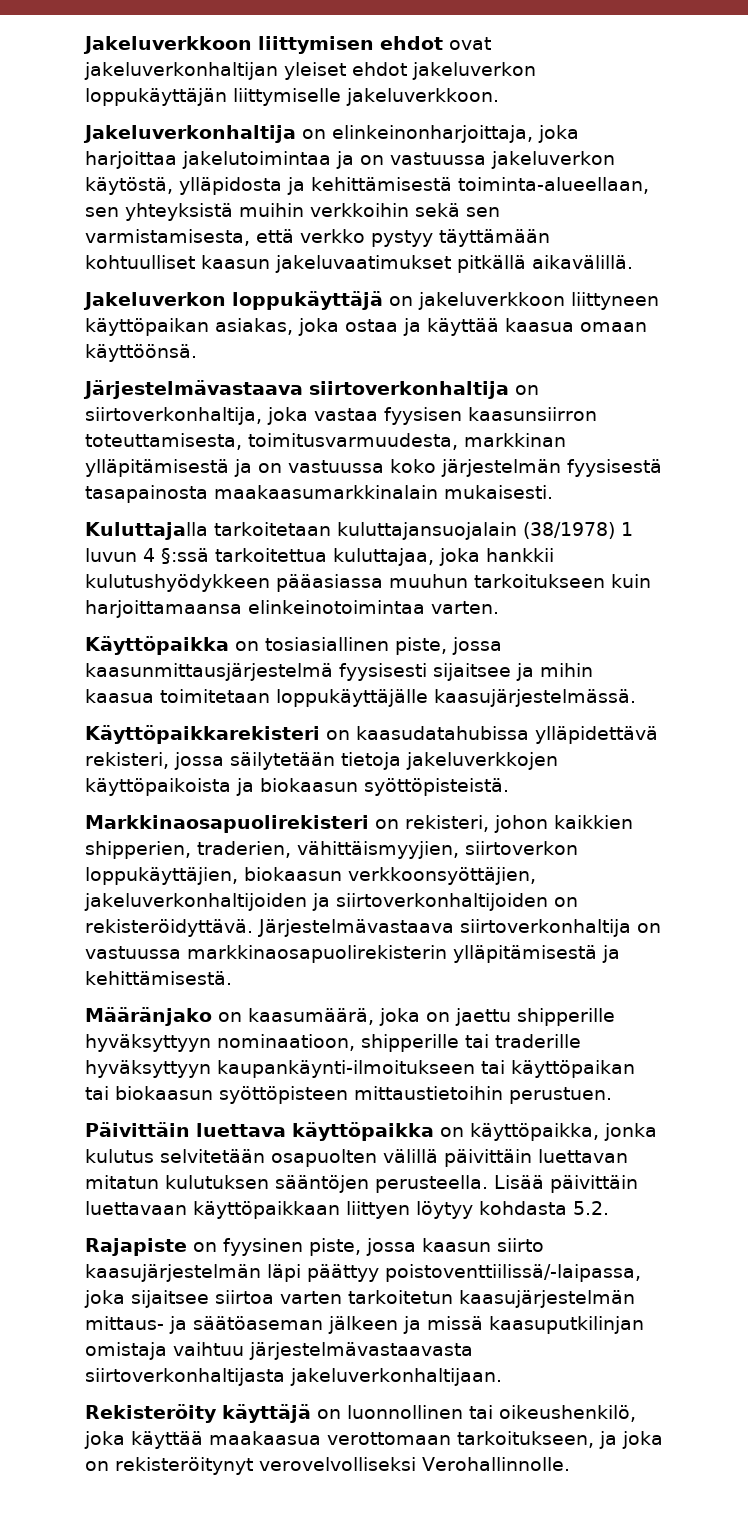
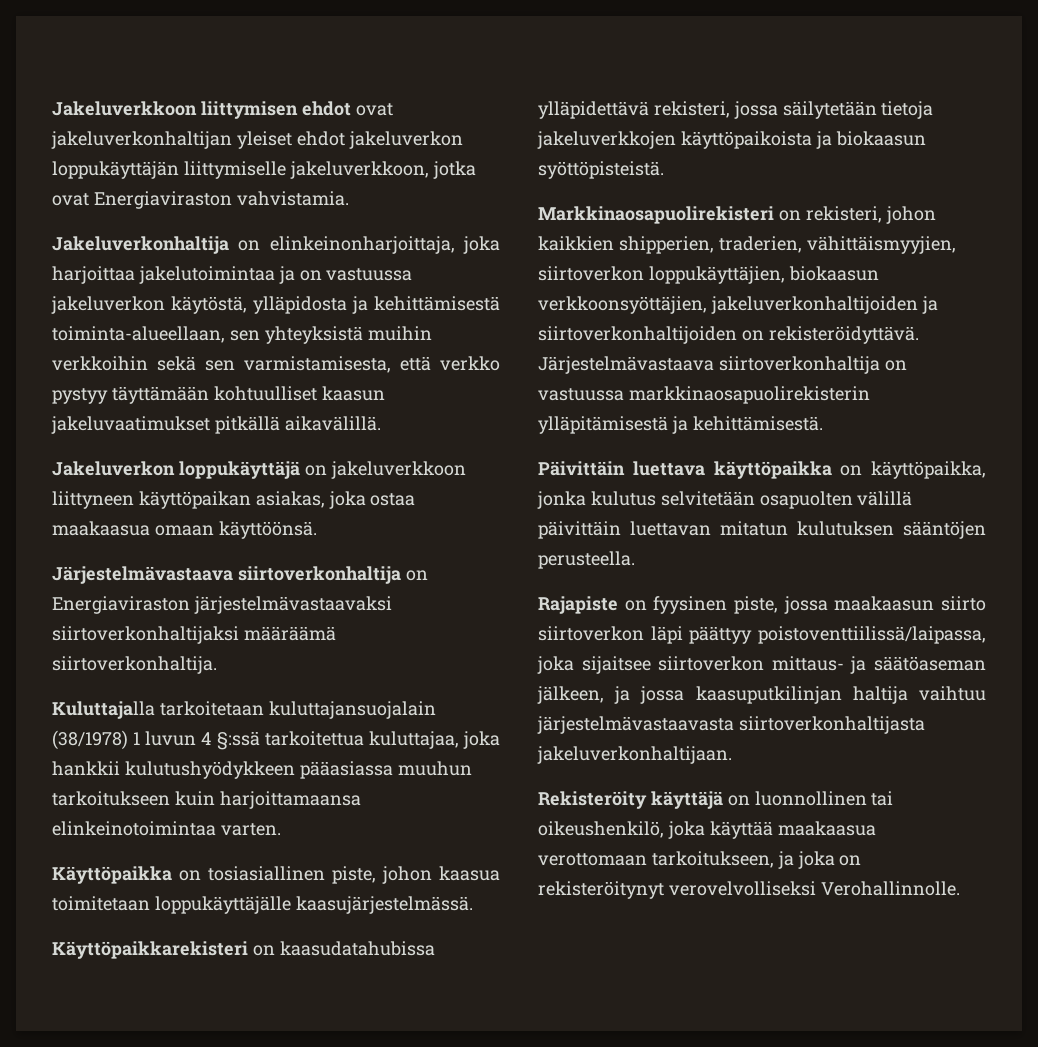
[346,88,499,106] jakeluverkkoon. -> [289,161,476,179] [52,191,349,209] jakeluverkkoon, jotka ovat Energiaviraston vahvistamia.
[403,318,574,336] ja käyttää kaasua -> [52,521,150,536] maakaasua
[85,407,597,425] [85,433,566,450] [85,459,662,477] [85,485,553,503] siirtoverkonhaltija, joka vastaa fyysisen kaasunsiirron toteuttamisesta, toimitusvarmuudesta, markkinan ylläpitämisestä ja on vastuussa koko järjestelmän fyysisestä tasapainosta maakaasumarkkinalain mukaisesti. -> [52,596,392,614] [52,626,336,644] [52,656,217,674] Energiaviraston järjestelmävastaavaksi siirtoverkonhaltijaksi määräämä siirtoverkonhaltija.
[452,637,502,655] [85,663,593,681] jossa kaasunmittausjärjestelmä fyysisesti sijaitsee ja mihin -> [382,866,432,884] johon
[85,1007,615,1026] [85,1034,581,1052] [85,1060,635,1078] [85,1086,612,1104] // Määränjako on kaasumäärä, joka on jaettu shipperille hyväksyttyyn nominaatioon, shipperille tai traderille hyväksyttyyn kaupankäynti-ilmoitukseen tai käyttöpaikan tai biokaasun syöttöpisteen mittaustietoihin perustuen. -> (823, 423) none
[494,1175,638,1193] [85,1201,609,1219] Lisää päivittäin luettavaan käyttöpaikkaan liittyen löytyy kohdasta 5.2. -> (635, 560) none
[422,1238,544,1252] [85,1264,261,1282] kaasun siirto kaasujärjestelmän -> [834,596,987,611] [538,626,644,641] maakaasun siirto siirtoverkon
[385,1264,641,1282] poistoventtiilissä/-laipassa, -> [758,626,986,644] poistoventtiilissä/laipassa,
[215,1290,635,1308] [85,1316,644,1334] [85,1342,167,1360] siirtoa varten tarkoitetun kaasujärjestelmän mittaus- ja säätöaseman jälkeen ja missä kaasuputkilinjan omistaja -> [658,656,986,674] [537,686,908,704] siirtoverkon mittaus- ja säätöaseman jälkeen, ja jossa kaasuputkilinjan haltija

